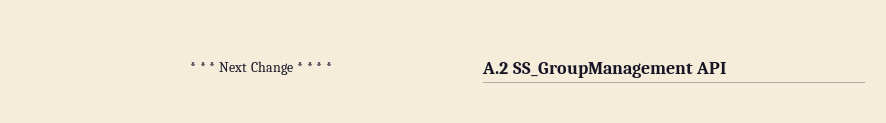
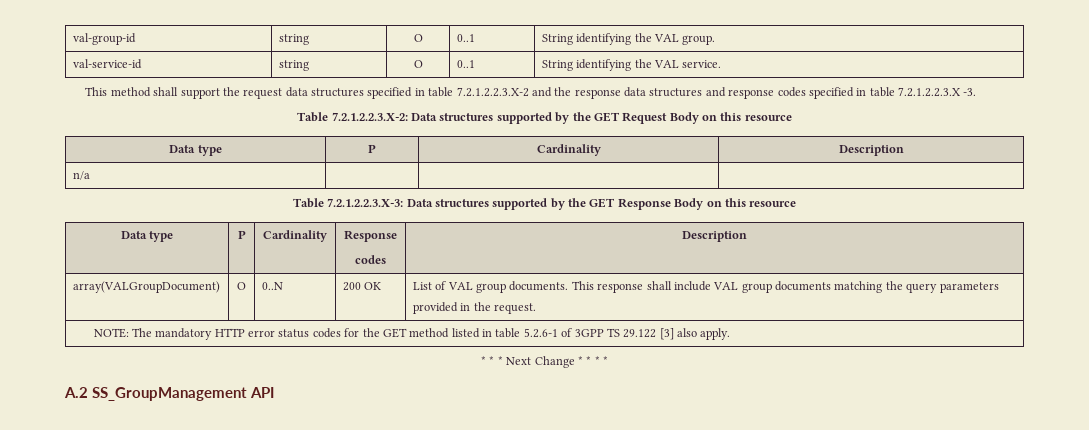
(189, 67) none -> [72,33,136,45] [278,34,309,45] [413,34,423,42] [456,34,475,42] [541,33,716,45] [72,59,142,69] [278,60,309,71] [413,60,423,68] [456,60,475,68] [541,59,722,71] [85,87,977,99] [297,112,792,124] [169,145,222,156] [368,144,376,153] [536,144,601,156] [838,145,904,156] [72,171,90,180] [292,198,797,210] [120,231,174,242] [237,230,246,239] [263,230,327,242] [344,230,397,242] [355,255,386,264] [682,231,747,242] [72,281,220,293] [237,282,246,290] [261,282,283,290] [342,282,382,291] [412,281,999,293] [412,302,537,314] [93,328,731,340] val-group-id | string | O | 0..1 | String identifying the VAL group. // val-service-id | string | O | 0..1 | String identifying the VAL service. // This method shall support the request data structures specified in table 7.2.1.2.2.3.X-2 and the response data structures and response codes specified in table 7.2.1.2.2.3.X -3. // Table 7.2.1.2.2.3.X-2: Data structures supported by the GET Request Body on this resource // Data type | P | Cardinality | Description // n/a | | | // Table 7.2.1.2.2.3.X-3: Data structures supported by the GET Response Body on this resource // Data type | P | Cardinality | Response // codes | Description // array(VALGroupDocument) | O | 0..N | 200 OK | List of VAL group documents. This response shall include VAL group documents matching the query parameters provided in the request. // NOTE: The mandatory HTTP error status codes for the GET method listed in table 5.2.6-1 of 3GPP TS 29.122 [3] also apply. //

